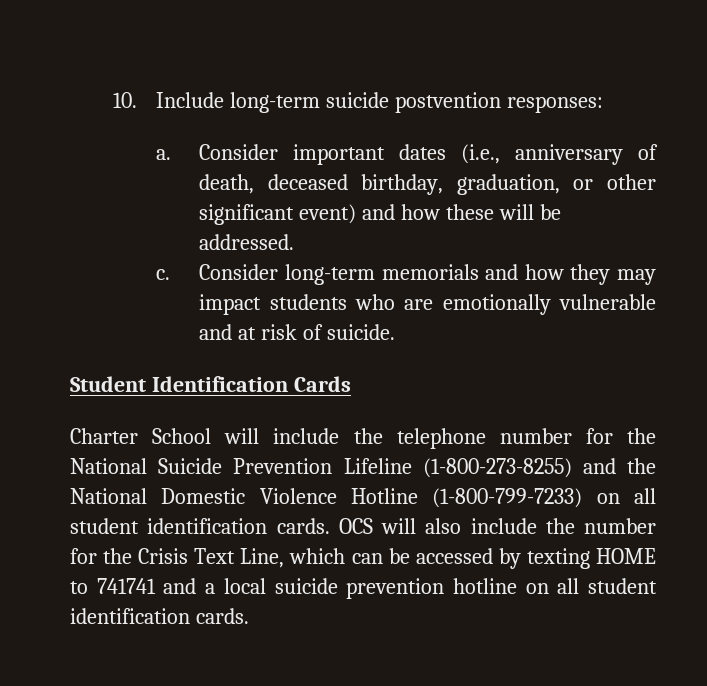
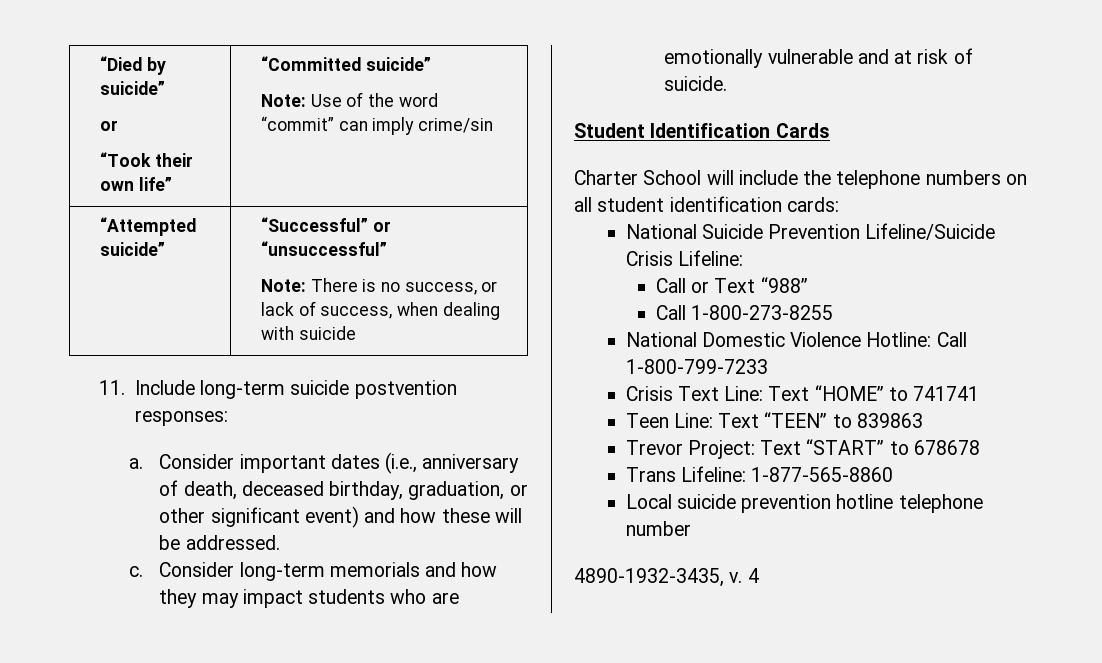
[113,92,138,108] 10. -> [99,56,166,75] [99,81,165,95] [99,120,118,131] [99,152,193,167] [99,177,172,191] [260,56,431,71] [260,92,438,107] [260,116,494,135] [99,217,196,236] [99,242,165,256] [260,217,391,232] [260,241,387,256] [260,278,498,295] [260,301,500,320] [260,326,356,340] [99,380,126,395] “Died by suicide” // or // “Took their own life” | “Committed suicide” // Note: Use of the word “commit” can imply crime/sin // “Attempted suicide” | “Successful” or “unsuccessful” // Note: There is no success, or lack of success, when dealing with suicide // 11.
[499,428,656,444] [70,458,656,478] [70,488,656,508] [70,518,656,534] [70,548,656,569] [70,578,657,599] [70,608,249,624] number for the National Suicide Prevention Lifeline (1-800-273-8255) and the National Domestic Violence Hotline (1-800-799-7233) on all student identification cards. OCS will also include the number for the Crisis Text Line, which can be accessed by texting HOME to 741741 and a local suicide prevention hotline on all student identification cards. -> [925,170,1027,185] [574,196,839,212] [625,223,996,240] [625,250,743,266] [655,277,808,293] [655,305,833,320] [625,332,967,347] [625,359,768,374] [625,385,980,401] [625,412,923,428] [625,439,980,459] [625,466,894,482] [625,494,983,513] [625,521,691,536] [574,568,759,587] numbers on all student identification cards: // National Suicide Prevention Lifeline/Suicide Crisis Lifeline: // Call or Text “988” // Call 1-800-273-8255 // National Domestic Violence Hotline: Call 1-800-799-7233 // Crisis Text Line: Text “HOME” to 741741 // Teen Line: Text “TEEN” to 839863 // Trevor Project: Text “START” to 678678 // Trans Lifeline: 1-877-565-8860 // Local suicide prevention hotline telephone number // 4890-1932-3435, v. 4

